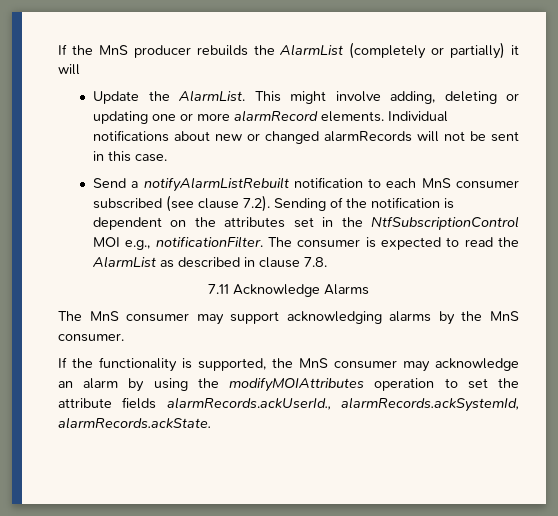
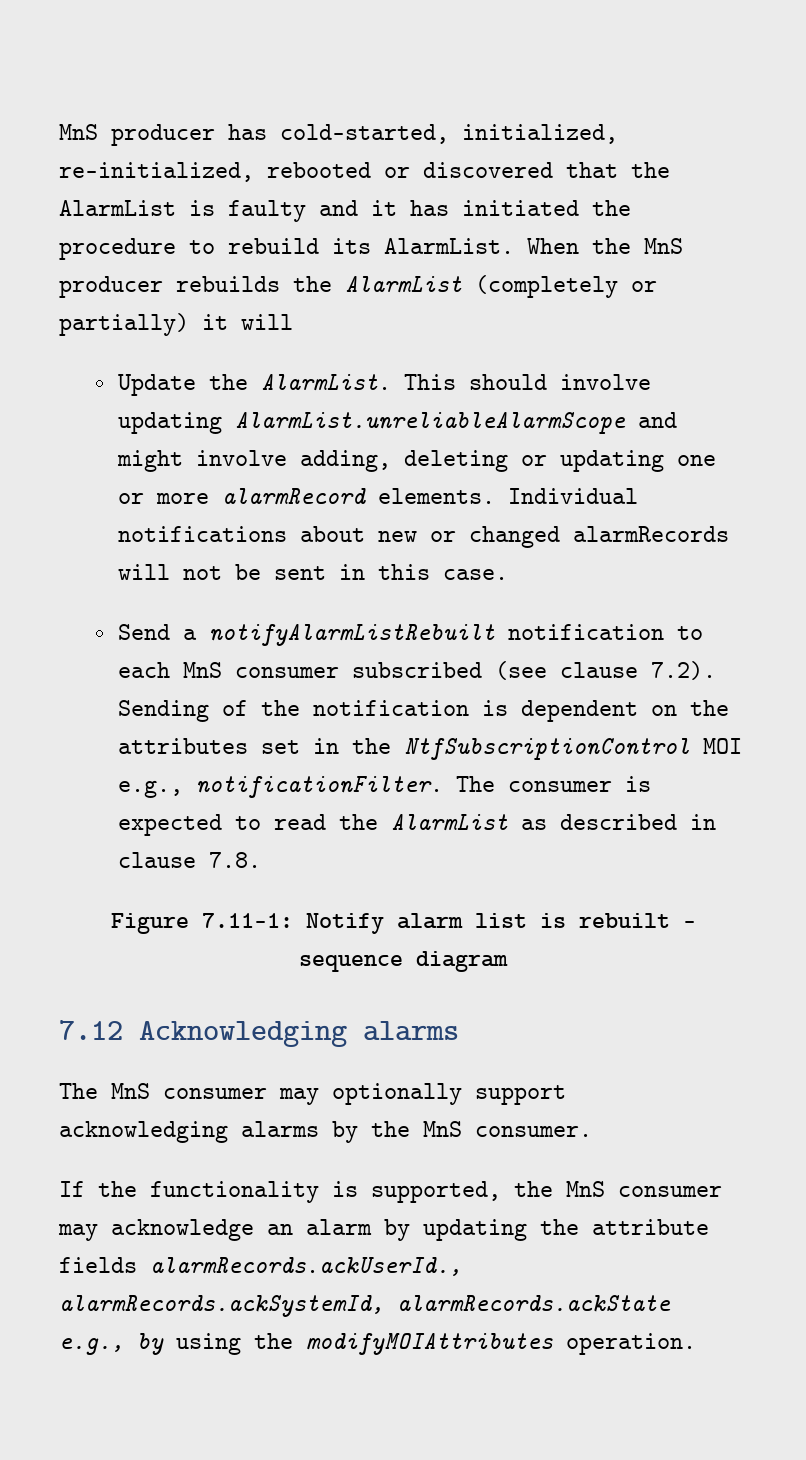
[58,44,67,55] If -> [59,124,618,146] [59,162,670,182] [59,200,631,222] [59,238,579,260] MnS producer has cold-started, initialized, re-initialized, rebooted or discovered that the AlarmList is faulty and it has initiated the procedure to rebuild its AlarmList. When
(281, 96) none -> [468,374,651,390] [117,412,677,434] should involve updating AlarmList.unreliableAlarmScope and
[208,284,369,297] 7.11 Acknowledge Alarms -> [110,913,696,934] [299,951,508,972] [59,1020,459,1047] Figure 7.11-1: Notify alarm list is rebuilt – sequence diagram // 7.12 Acknowledging alarms
(224, 319) none -> [332,1083,462,1105] optionally
[153,377,488,392] using the modifyMOIAttributes operation to set -> [423,1219,527,1241] updating
[58,417,211,429] alarmRecords.ackState. -> [397,1295,671,1312] [59,1333,696,1355] alarmRecords.ackState e.g., by using the modifyMOIAttributes operation.

